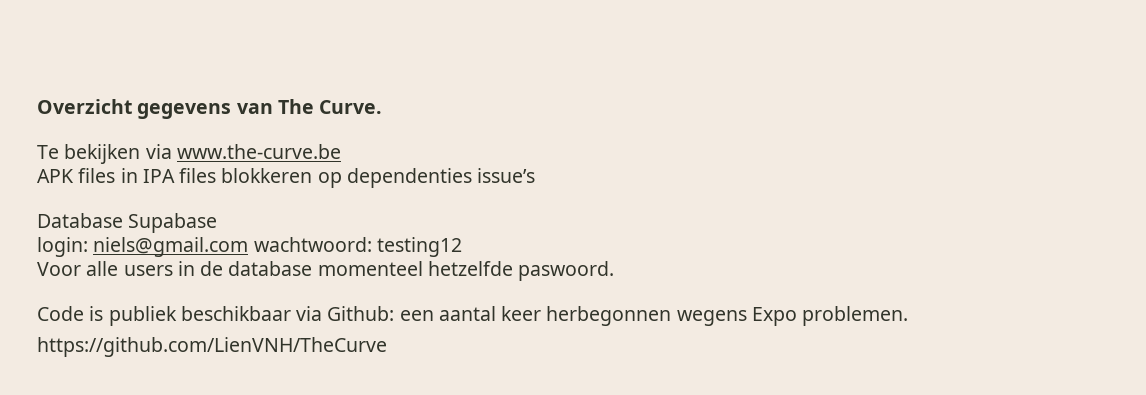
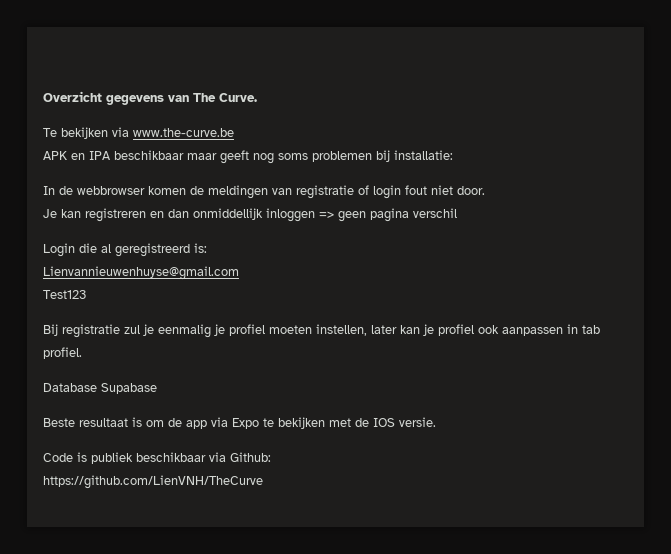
[78,168,536,188] [37,213,218,233] [37,237,462,257] [37,261,615,281] files in IPA files blokkeren op dependenties issue’s // Database Supabase // login: niels@gmail.com wachtwoord: testing12 // Voor alle users in de database momenteel hetzelfde paswoord. -> [71,150,453,164] [43,185,485,199] [43,208,457,222] [43,243,207,257] [43,266,239,280] [43,290,86,299] [43,324,600,338] [43,347,82,359] [43,383,157,394] [43,417,436,429] en IPA beschikbaar maar geeft nog soms problemen bij installatie: // In de webbrowser komen de meldingen van registratie of login fout niet door. // Je kan registreren en dan onmiddellijk inloggen => geen pagina verschil // Login die al geregistreerd is: // Lienvannieuwenhuyse@gmail.com // Test123 // Bij registratie zul je eenmalig je profiel moeten instellen, later kan je profiel ook aanpassen in tab profiel. // Database Supabase // Beste resultaat is om de app via Expo te bekijken met de IOS versie.
[399,306,909,326] een aantal keer herbegonnen wegens Expo problemen. -> (271, 457) none

